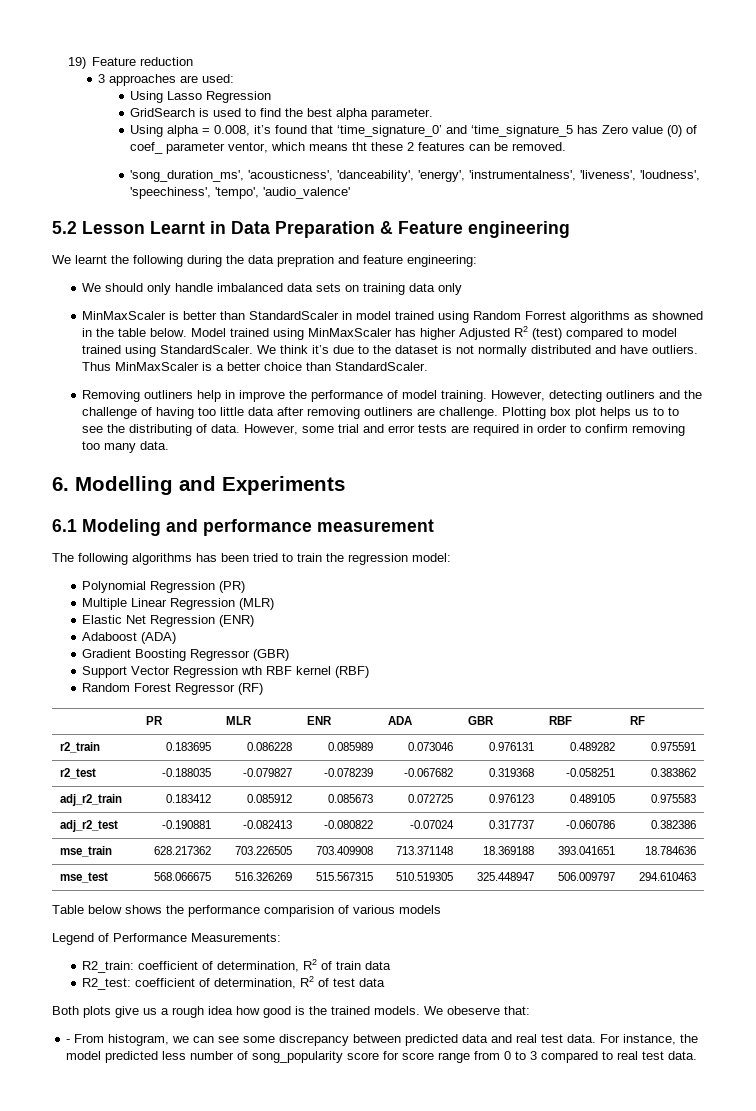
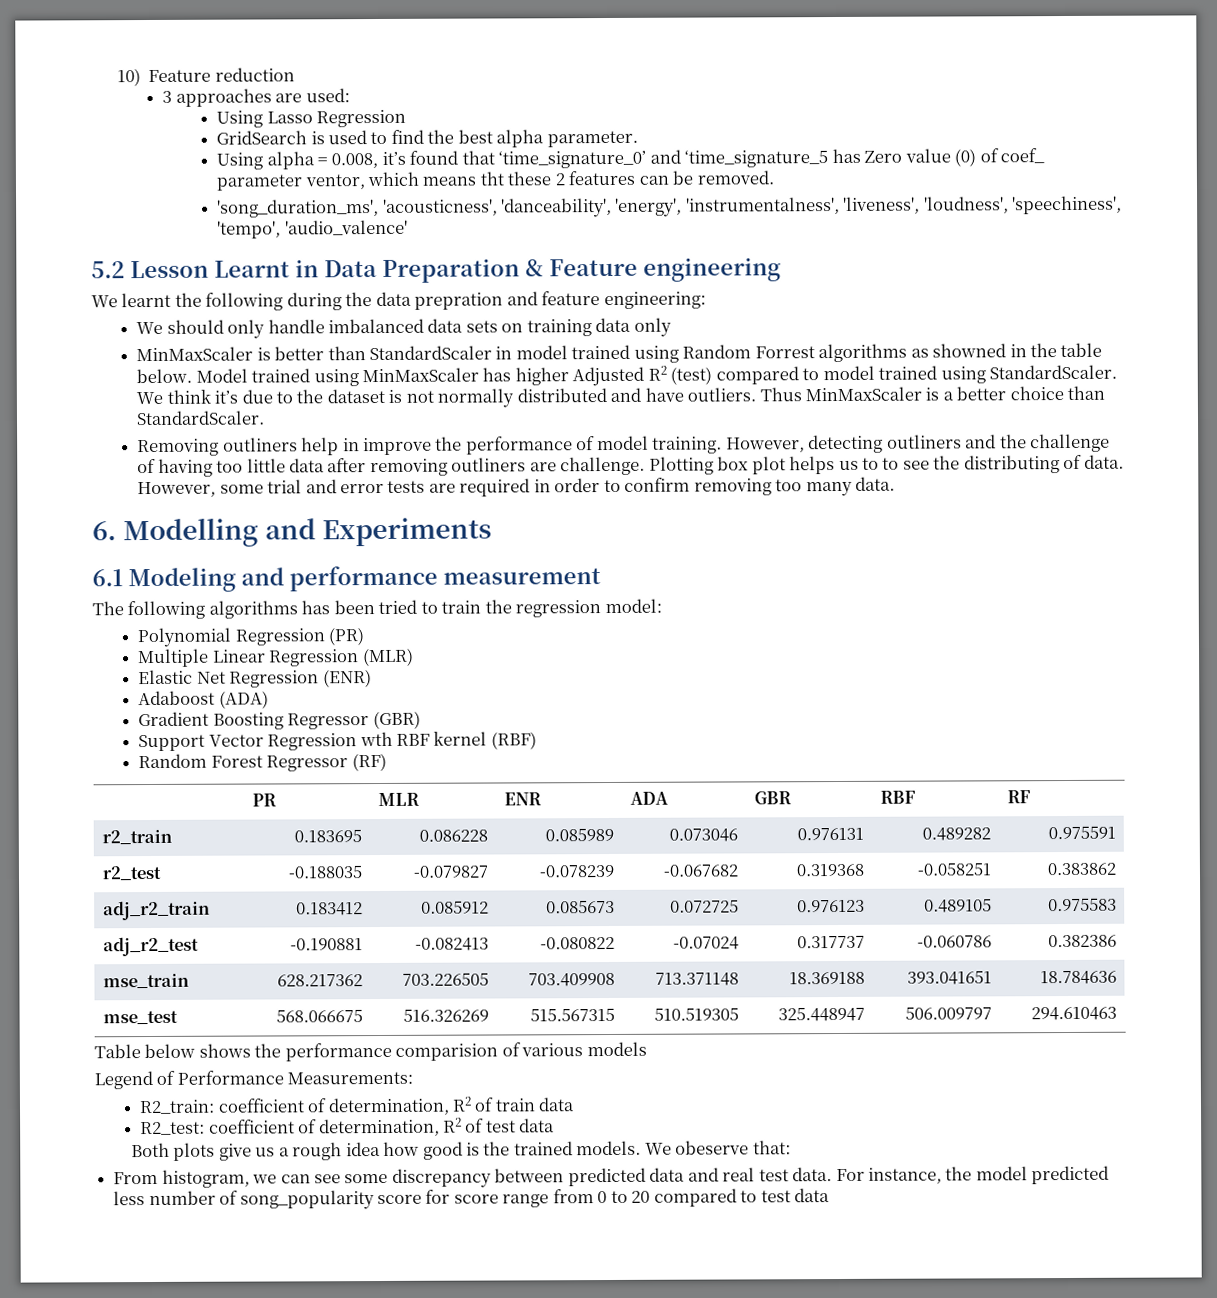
[67,57,86,69] 19) -> [116,68,141,87] 10)
[66,1039,71,1043] - -> (791, 1147) none
[530,1051,698,1063] 3 compared to real test data. -> [631,1188,830,1207] 20 compared to test data

